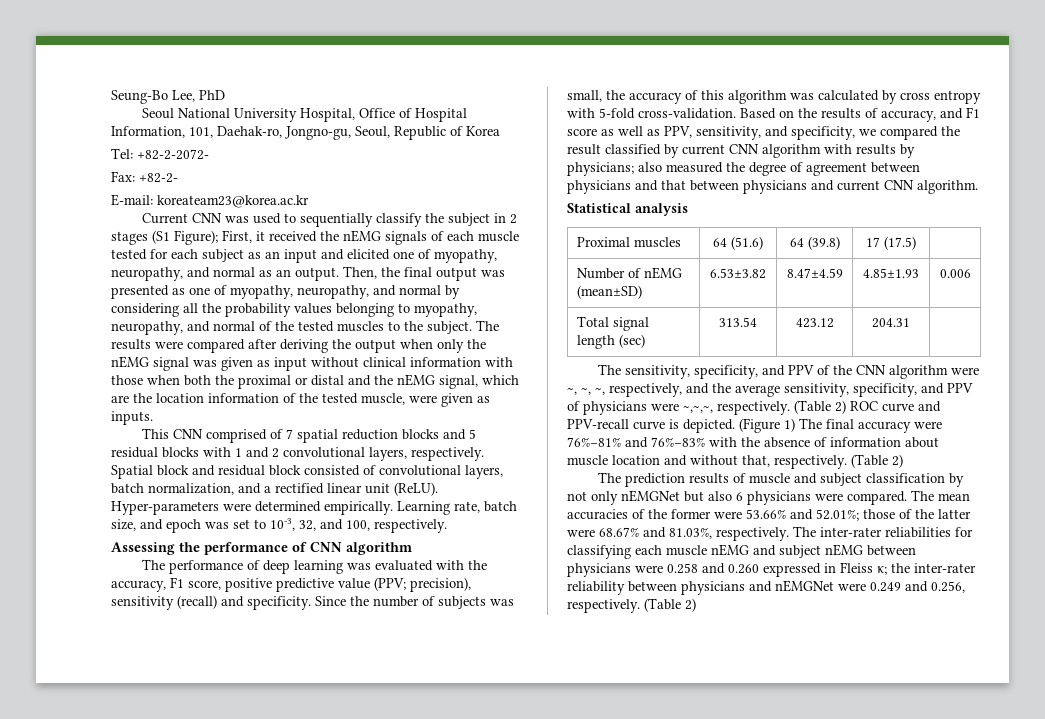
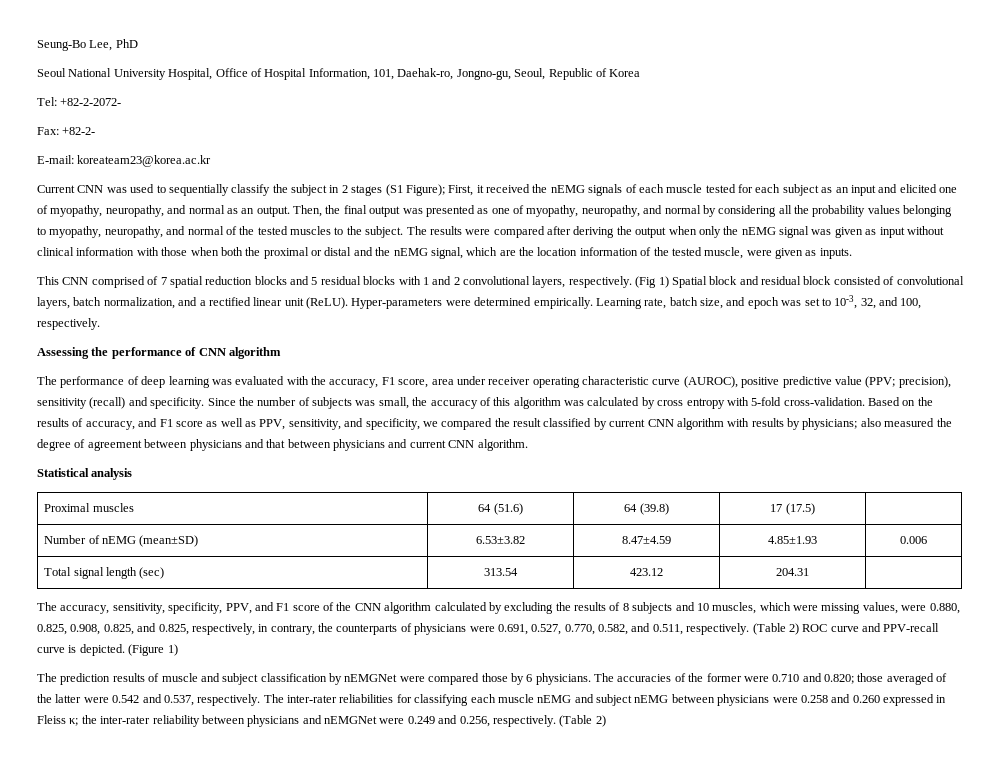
(484, 454) none -> [635,276,669,288] (Fig 1)
(221, 585) none -> [431,376,738,388] area under receiver operating characteristic curve (AUROC),
[625,365,980,379] [567,383,973,397] [567,401,713,415] sensitivity, specificity, and PPV of the CNN algorithm were ~, ~, ~, respectively, and the average sensitivity, specificity, and PPV of physicians were ~,~,~, -> [60,602,960,614] [37,623,683,635] accuracy, sensitivity, specificity, PPV, and F1 score of the CNN algorithm calculated by excluding the results of 8 subjects and 10 muscles, which were missing values, were 0.880, 0.825, 0.908, 0.825, and 0.825, respectively, in contrary, the counterparts of physicians were 0.691, 0.527, 0.770, 0.582, and 0.511,
[799,418,942,433] [567,437,939,448] [567,454,903,469] The final accuracy were 76%–81% and 76%–83% with the absence of information about muscle location and without that, respectively. (Table 2) -> (178, 650) none
[567,490,970,505] not only nEMGNet but also 6 physicians were compared. The mean -> [344,673,614,685] nEMGNet were compared those by 6 physicians. The
[746,509,895,521] 53.66% and 52.01%; those -> [772,673,934,685] 0.710 and 0.820; those averaged
[599,527,712,539] 68.67% and 81.03%, -> [112,694,194,706] 0.542 and 0.537,

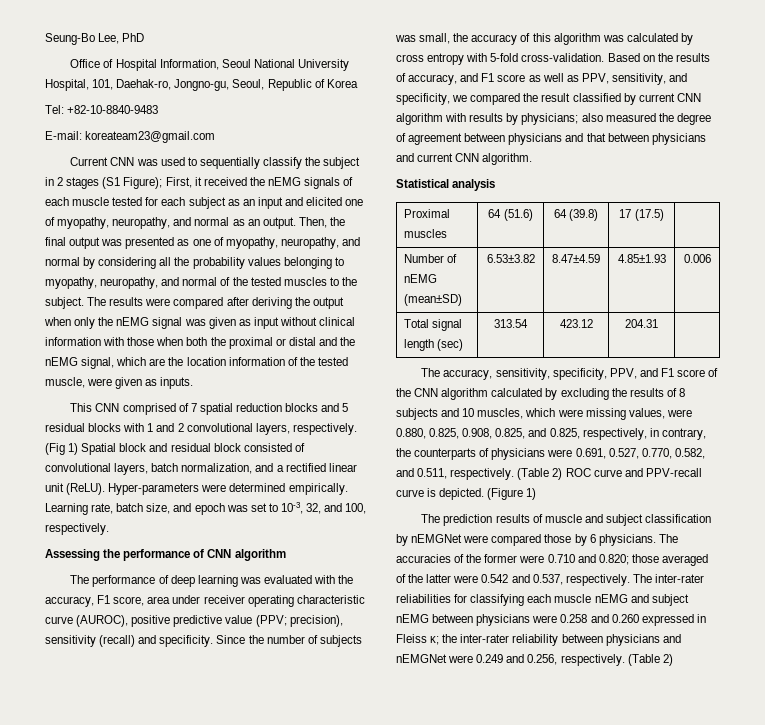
[37,68,370,80] Seoul National University Hospital, Office of Hospital Information, -> [70,59,349,71] [45,79,89,91] Office of Hospital Information, Seoul National University Hospital,
[60,98,122,106] [37,127,96,135] +82-2-2072- // Fax: +82-2- -> [67,105,159,114] +82-10-8840-9483
[77,155,212,167] koreateam23@korea.ac.kr -> [85,131,216,143] koreateam23@gmail.com

